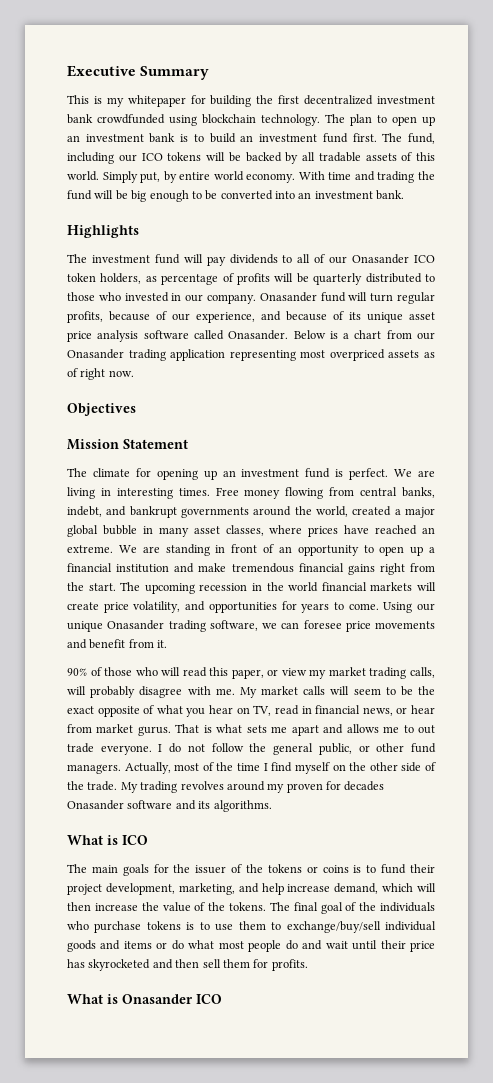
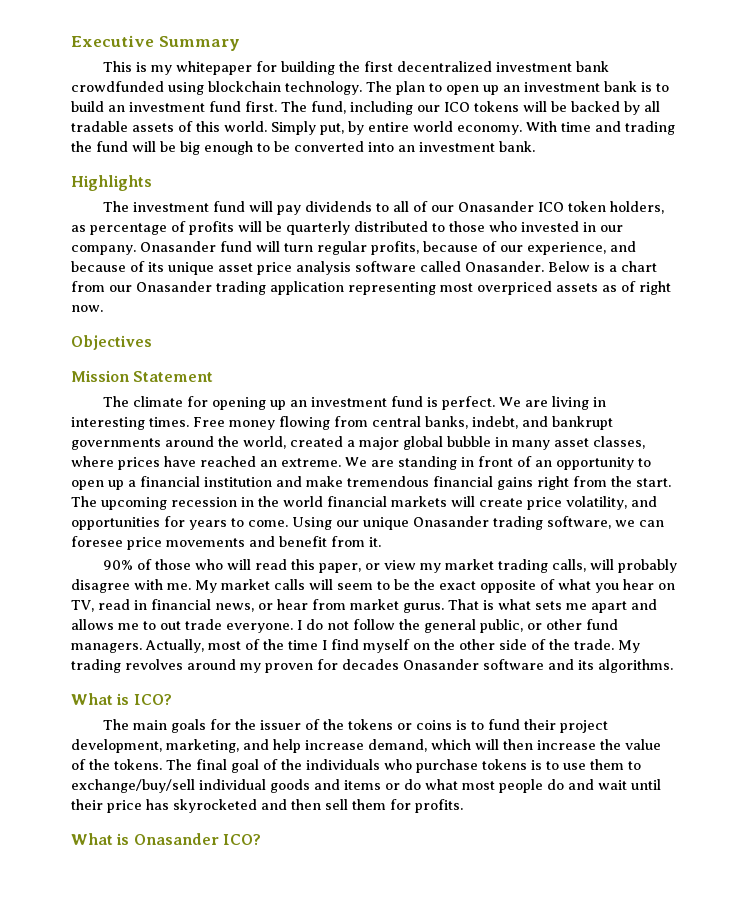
[122,835,148,845] ICO -> [133,694,172,705] ICO?
[196,994,222,1004] ICO -> [222,834,261,845] ICO?

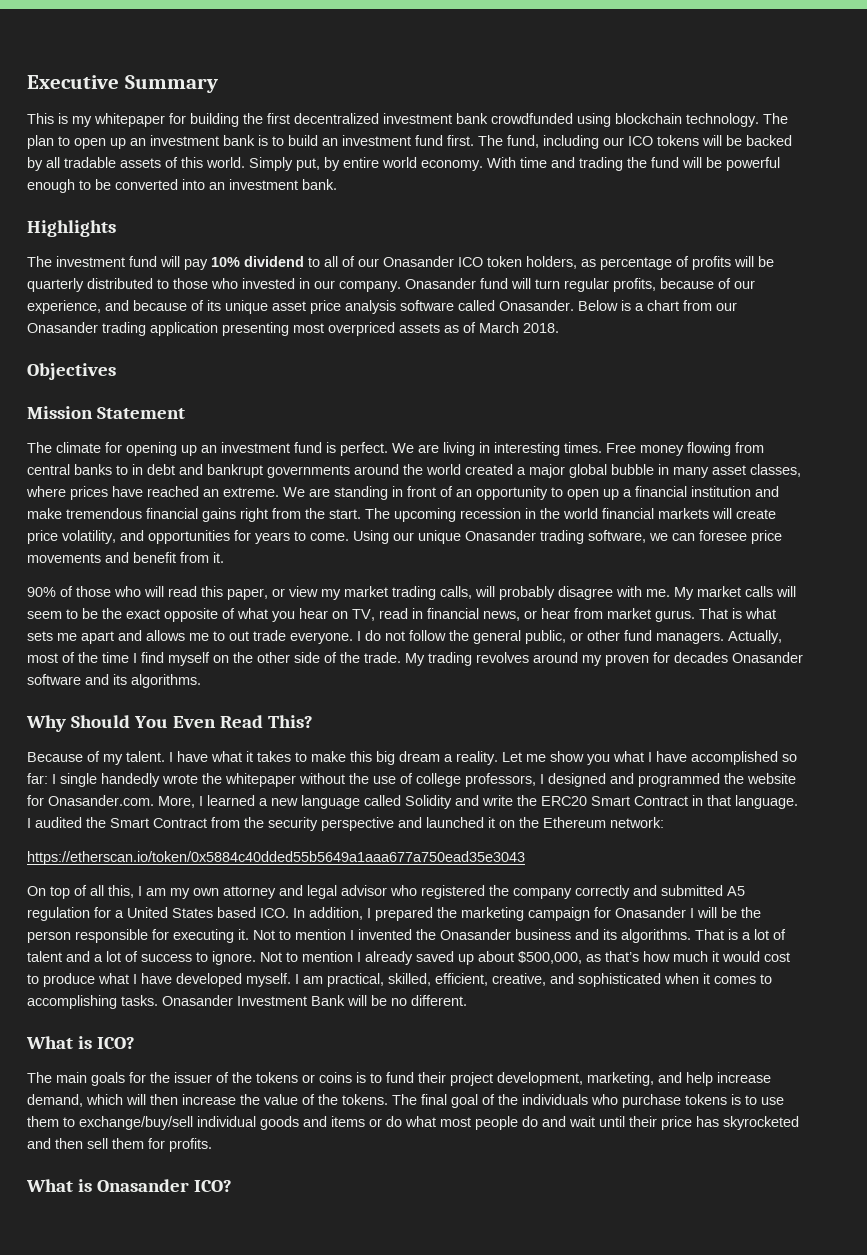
[180,141,200,155] big -> [726,157,780,171] powerful
[305,201,373,212] dividends -> [211,256,304,267] 10% dividend
[348,282,436,295] representing -> [222,322,289,336] presenting
[639,281,671,295] [71,305,103,312] right now. -> [479,322,559,333] March 2018.
[425,416,518,429] banks, indebt, -> [74,464,175,475] banks to in debt
[243,436,286,449] world, -> [426,464,461,475] world
(673, 666) none -> [26,715,313,732] [27,751,797,765] [27,773,796,787] [27,795,798,809] [27,817,664,831] [27,851,525,865] [27,885,745,899] [27,907,761,921] [27,929,786,943] [27,951,790,965] [27,973,772,987] [27,995,467,1009] // Why Should You Even Read This? // Because of my talent. I have what it takes to make this big dream a reality. Let me show you what I have accomplished so far: I single handedly wrote the whitepaper without the use of college professors, I designed and programmed the website for Onasander.com. More, I learned a new language called Solidity and write the ERC20 Smart Contract in that language. I audited the Smart Contract from the security perspective and launched it on the Ethereum network: // https://etherscan.io/token/0x5884c40dded55b5649a1aaa677a750ead35e3043 // On top of all this, I am my own attorney and legal advisor who registered the company correctly and submitted A5 regulation for a United States based ICO. In addition, I prepared the marketing campaign for Onasander I will be the person responsible for executing it. Not to mention I invented the Onasander business and its algorithms. That is a lot of talent and a lot of success to ignore. Not to mention I already saved up about $500,000, as that’s how much it would cost to produce what I have developed myself. I am practical, skilled, efficient, creative, and sophisticated when it comes to accomplishing tasks. Onasander Investment Bank will be no different.

